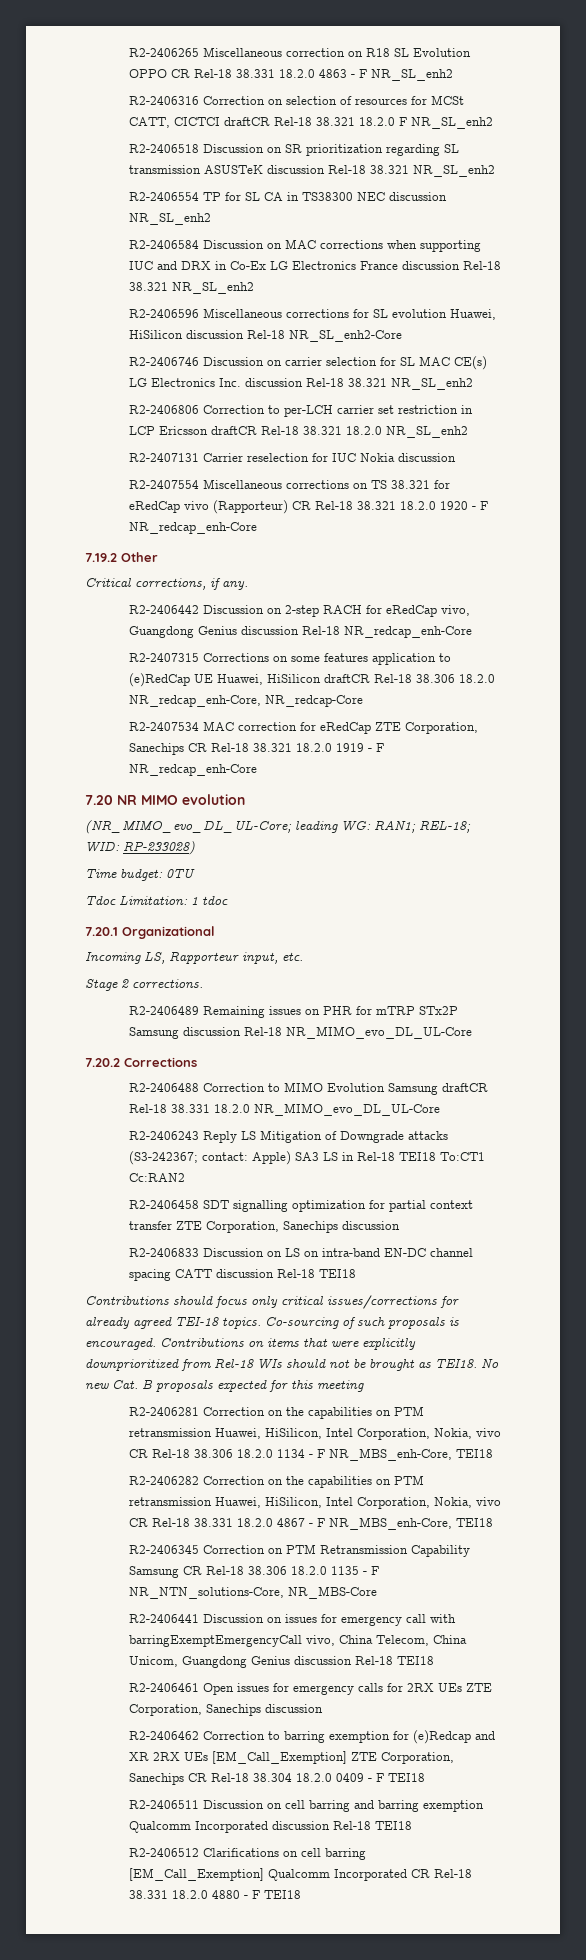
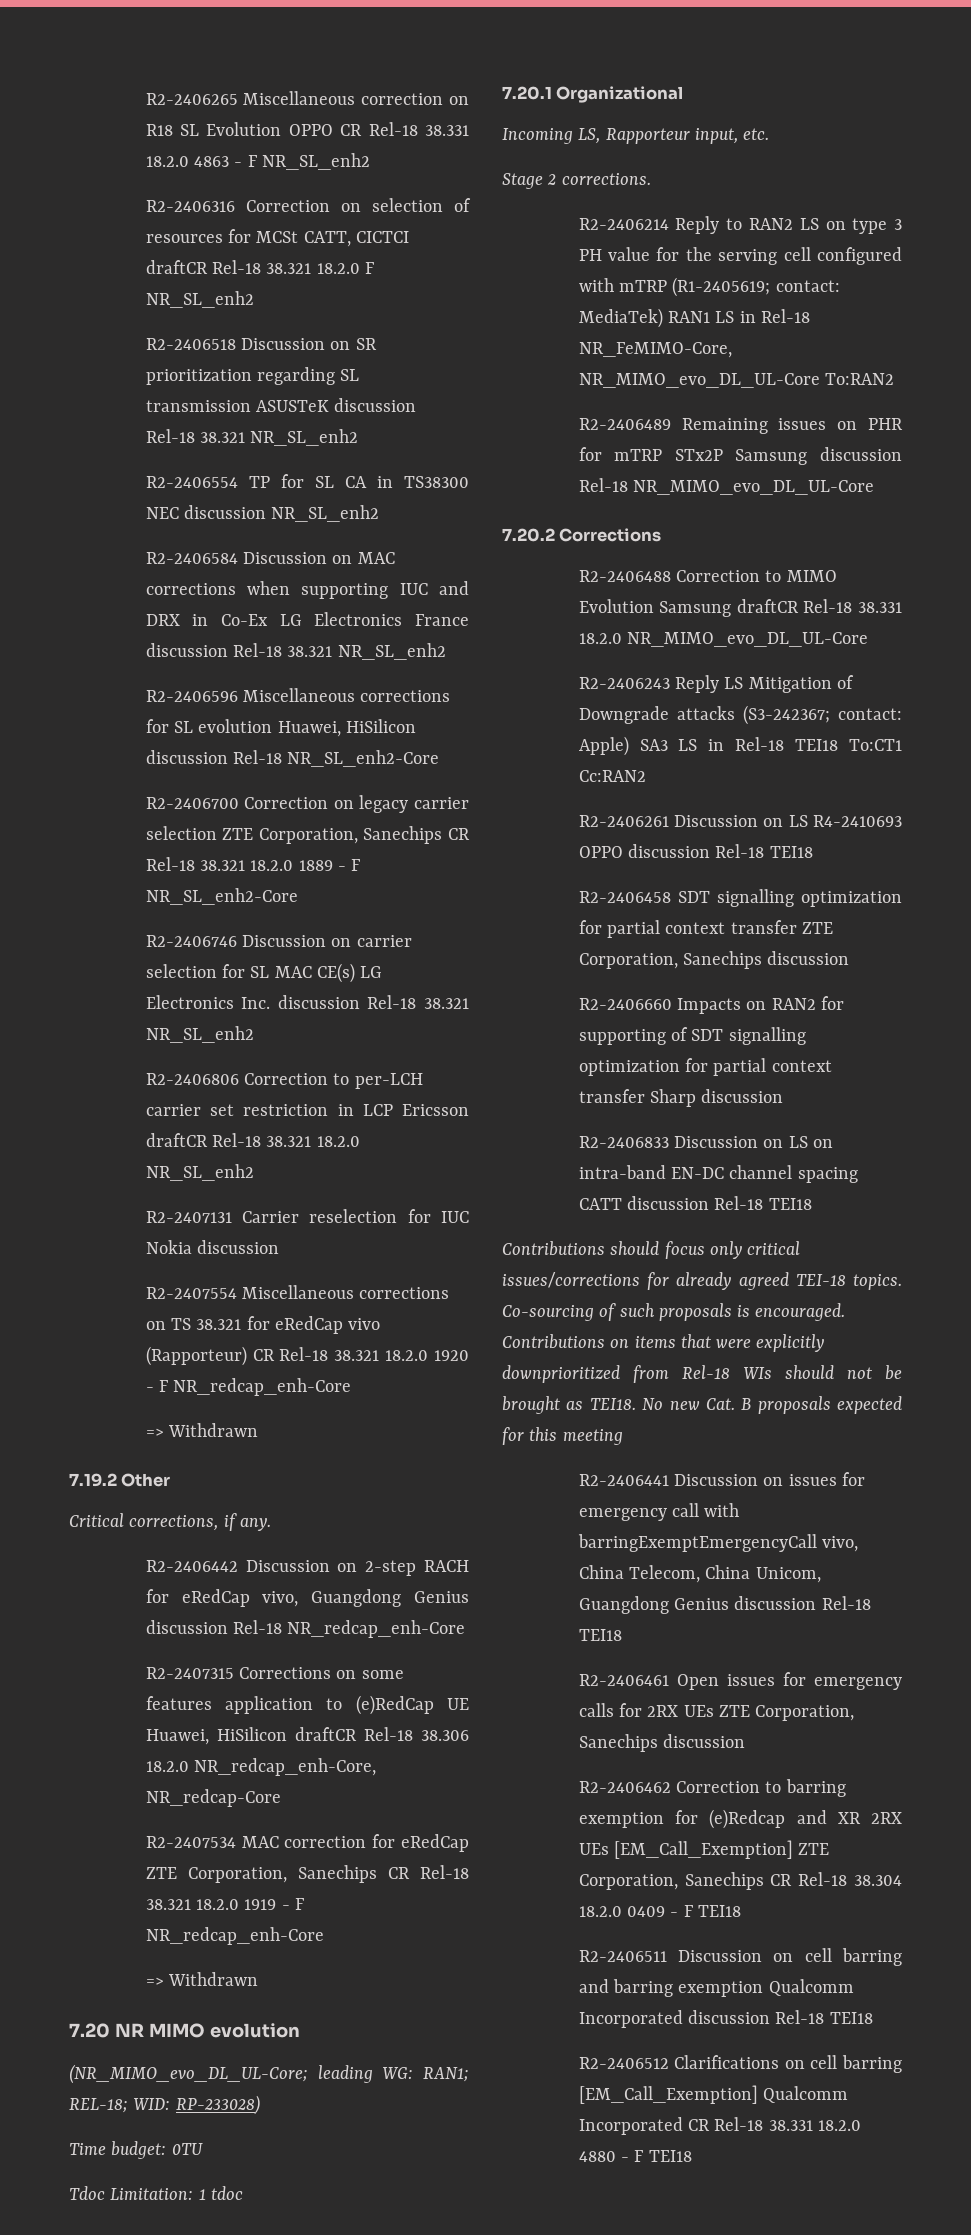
(402, 336) none -> [145,795,469,813] [145,826,470,844] [145,857,361,871] [145,888,298,905] // R2-2406700 Correction on legacy carrier selection ZTE Corporation, Sanechips CR Rel-18 38.321 18.2.0 1889 - F NR_SL_enh2-Core
(257, 528) none -> [145,1423,259,1437] // => Withdrawn
(257, 770) none -> [145,1972,259,1986] // => Withdrawn
(203, 983) none -> [578,216,902,234] [578,247,902,265] [578,277,840,297] [578,308,810,328] [578,342,732,358] [578,373,895,388] // R2-2406214 Reply to RAN2 LS on type 3 PH value for the serving cell configured with mTRP (R1-2405619; contact: MediaTek) RAN1 LS in Rel-18 NR_FeMIMO-Core, NR_MIMO_evo_DL_UL-Core To:RAN2
(185, 1177) none -> [578,815,902,827] [578,844,813,858] // R2-2406261 Discussion on LS R4-2410693 OPPO discussion Rel-18 TEI18
(400, 1225) none -> [578,996,844,1014] [578,1027,806,1045] [578,1058,832,1076] [578,1089,784,1107] // R2-2406660 Impacts on RAN2 for supporting of SDT signalling optimization for partial context transfer Sharp discussion
[128,1406,424,1419] [128,1428,501,1440] [128,1448,493,1461] [128,1475,424,1488] [128,1497,501,1509] [128,1517,493,1530] [128,1544,470,1557] [128,1566,379,1578] [128,1586,377,1599] // R2-2406281 Correction on the capabilities on PTM retransmission Huawei, HiSilicon, Intel Corporation, Nokia, vivo CR Rel-18 38.306 18.2.0 1134 - F NR_MBS_enh-Core, TEI18 // R2-2406282 Correction on the capabilities on PTM retransmission Huawei, HiSilicon, Intel Corporation, Nokia, vivo CR Rel-18 38.331 18.2.0 4867 - F NR_MBS_enh-Core, TEI18 // R2-2406345 Correction on PTM Retransmission Capability Samsung CR Rel-18 38.306 18.2.0 1135 - F NR_NTN_solutions-Core, NR_MBS-Core -> (623, 1437) none

